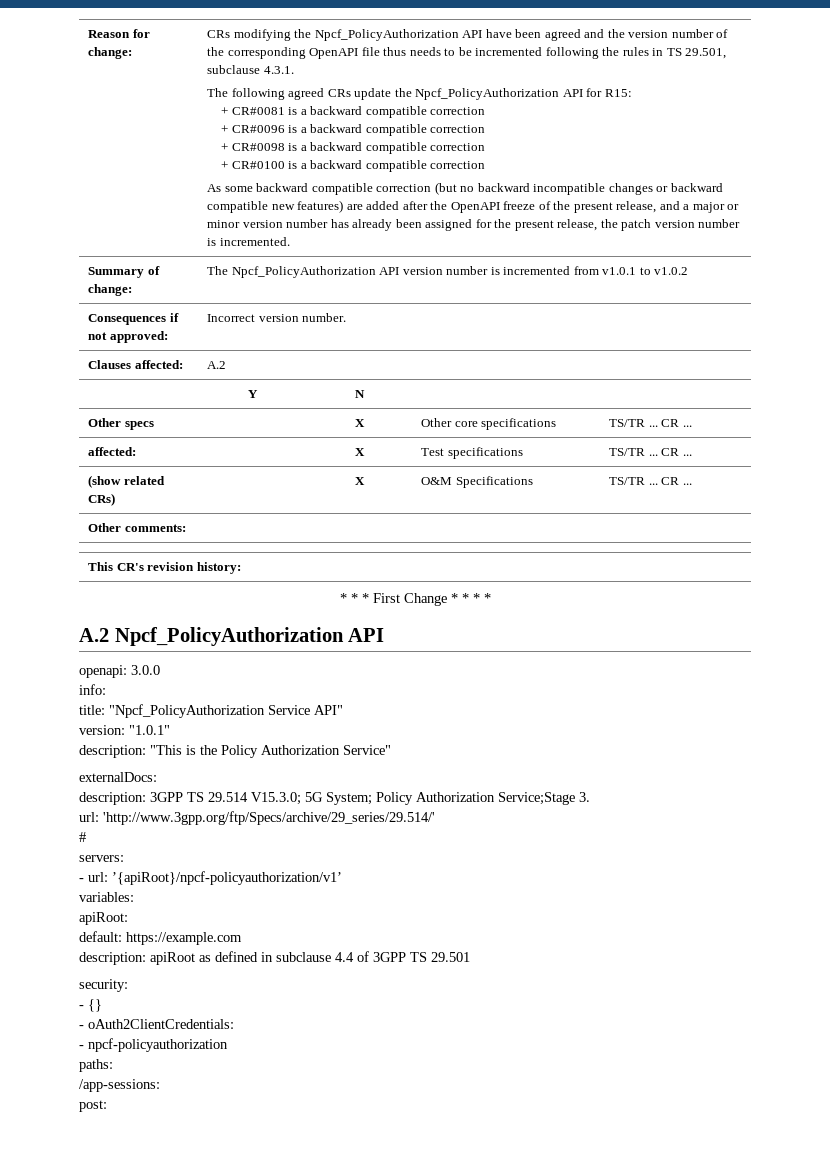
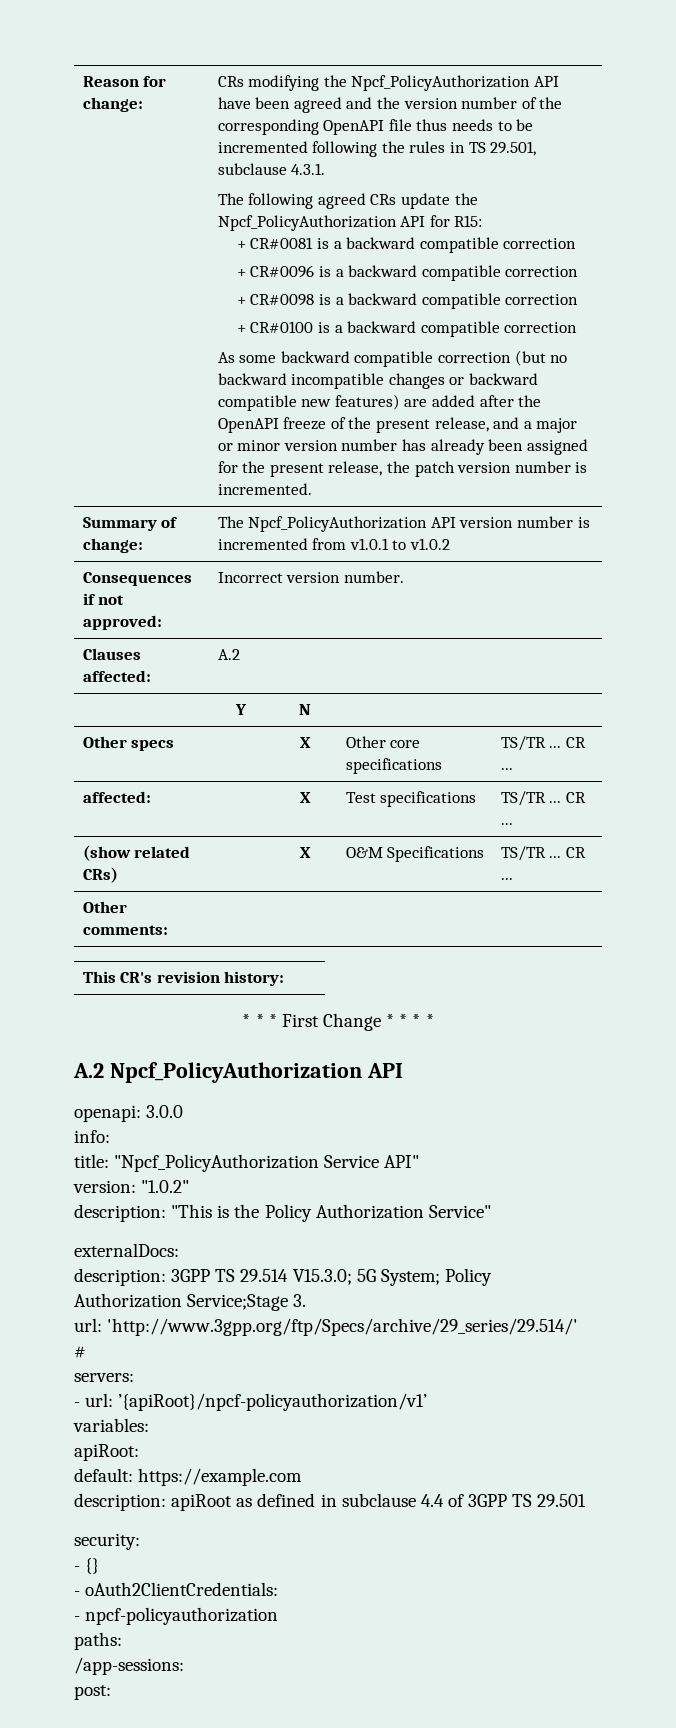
[129,725,170,735] "1.0.1" -> [141,1180,190,1193] "1.0.2"

